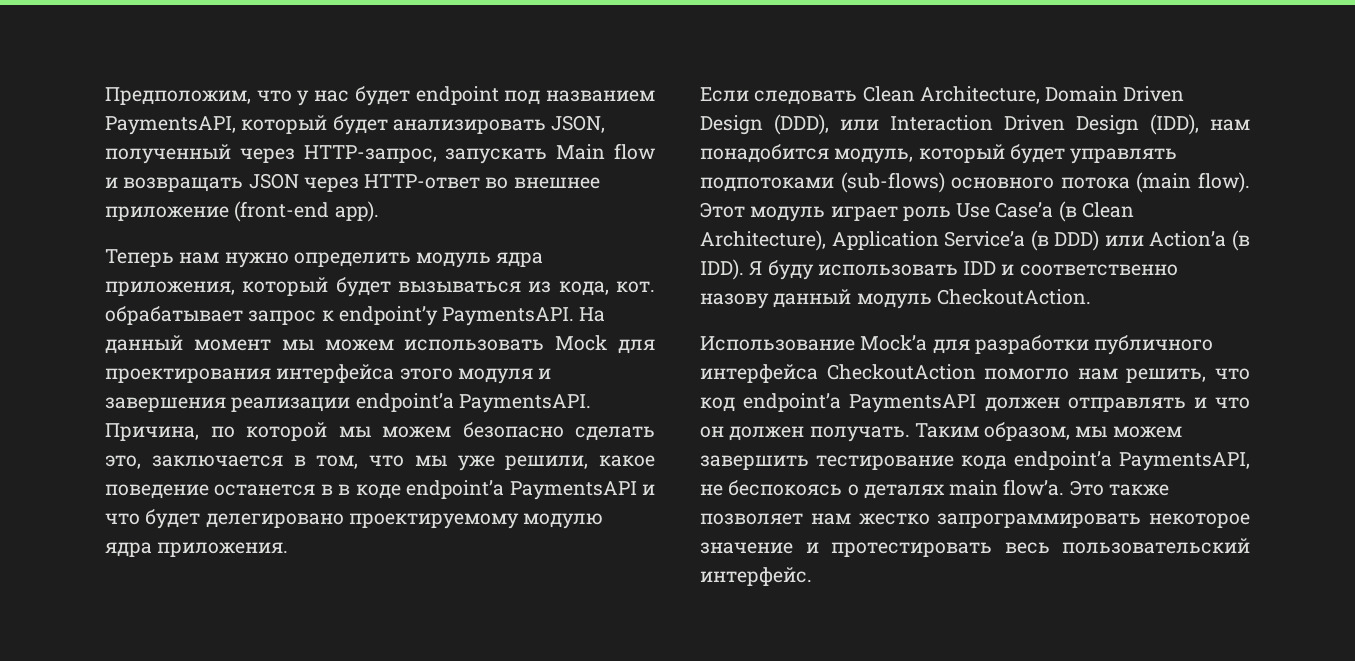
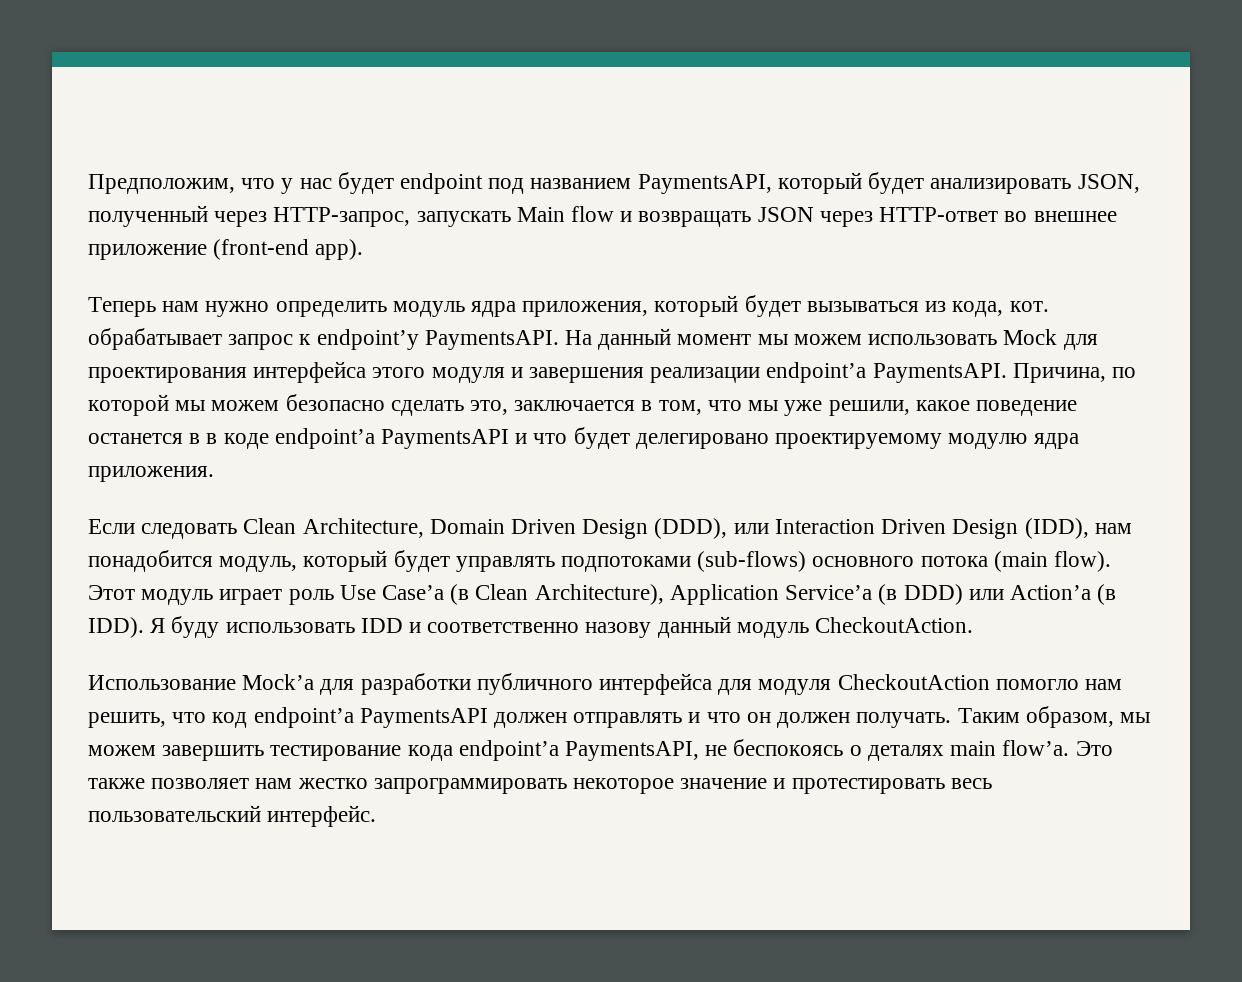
(818, 373) none -> [718,679,832,695] для модуля

